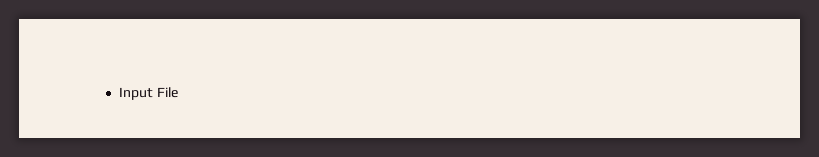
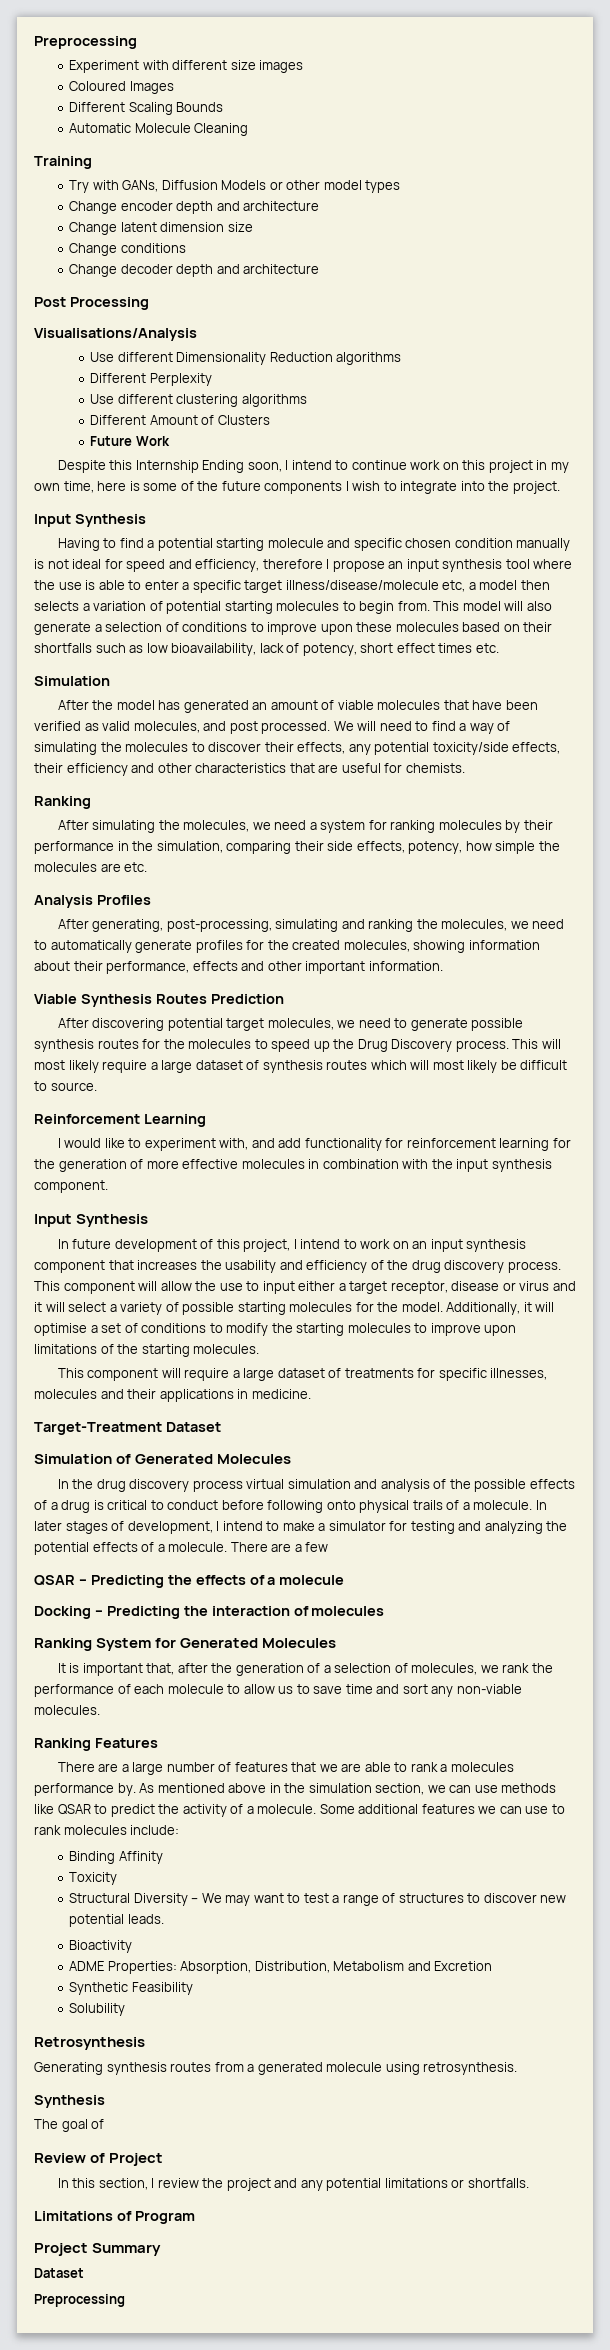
[118,87,178,100] Input File -> [34,36,137,49] [69,60,304,73] [69,81,174,94] [69,102,224,115] [69,123,249,136] [34,156,92,169] [69,180,401,193] [69,201,320,214] [69,222,253,235] [69,243,186,256] [69,264,320,277] [34,297,149,310] [34,328,197,341] [90,352,402,365] [90,373,212,386] [90,394,307,407] [90,415,270,425] [90,436,170,446] [57,460,569,473] [34,481,560,494] [34,514,146,527] [57,538,571,551] [34,559,573,572] [34,580,550,593] [34,601,552,614] [34,622,553,635] [34,643,499,656] [34,676,110,686] [57,700,538,713] [34,721,511,734] [34,742,561,755] [34,763,465,776] [34,796,91,809] [57,820,553,833] [34,841,560,854] [34,862,148,872] [34,895,151,908] [57,919,565,932] [34,940,540,953] [34,961,443,974] [34,994,284,1007] [57,1018,524,1031] [34,1039,561,1052] [34,1060,568,1073] [34,1081,97,1091] [34,1114,206,1127] [57,1138,571,1151] [34,1159,552,1172] [34,1180,108,1193] [34,1214,149,1227] [57,1239,527,1252] [34,1260,561,1273] [34,1281,576,1294] [34,1302,555,1315] [34,1323,517,1336] [34,1344,260,1357] [57,1368,548,1381] [34,1389,311,1402] [34,1422,221,1435] [34,1454,292,1464] [57,1479,575,1492] [34,1500,547,1513] [34,1521,568,1534] [34,1542,329,1555] [34,1575,345,1588] [34,1606,385,1619] [34,1638,337,1651] [57,1663,553,1676] [34,1684,522,1697] [34,1705,100,1715] [34,1738,158,1751] [57,1762,514,1775] [34,1783,557,1796] [34,1804,565,1817] [34,1825,180,1835] [69,1851,163,1864] [69,1872,118,1885] [69,1893,567,1906] [69,1914,164,1927] [69,1940,133,1953] [69,1961,493,1974] [69,1982,193,1995] [69,2003,126,2016] [34,2037,145,2050] [34,2062,518,2075] [34,2095,105,2108] [34,2119,105,2132] [34,2153,164,2166] [57,2178,529,2191] [34,2211,195,2224] [34,2243,162,2256] [34,2268,84,2278] [34,2294,125,2307] Preprocessing // Experiment with different size images // Coloured Images // Different Scaling Bounds // Automatic Molecule Cleaning // Training // Try with GANs, Diffusion Models or other model types // Change encoder depth and architecture // Change latent dimension size // Change conditions // Change decoder depth and architecture // Post Processing // Visualisations/Analysis // Use different Dimensionality Reduction algorithms // Different Perplexity // Use different clustering algorithms // Different Amount of Clusters // Future Work // Despite this Internship Ending soon, I intend to continue work on this project in my own time, here is some of the future components I wish to integrate into the project. // Input Synthesis // Having to find a potential starting molecule and specific chosen condition manually is not ideal for speed and efficiency, therefore I propose an input synthesis tool where the use is able to enter a specific target illness/disease/molecule etc, a model then selects a variation of potential starting molecules to begin from. This model will also generate a selection of conditions to improve upon these molecules based on their shortfalls such as low bioavailability, lack of potency, short effect times etc. // Simulation // After the model has generated an amount of viable molecules that have been verified as valid molecules, and post processed. We will need to find a way of simulating the molecules to discover their effects, any potential toxicity/side effects, their efficiency and other characteristics that are useful for chemists. // Ranking // After simulating the molecules, we need a system for ranking molecules by their performance in the simulation, comparing their side effects, potency, how simple the molecules are etc. // Analysis Profiles // After generating, post-processing, simulating and ranking the molecules, we need to automatically generate profiles for the created molecules, showing information about their performance, effects and other important information. // Viable Synthesis Routes Prediction // After discovering potential target molecules, we need to generate possible synthesis routes for the molecules to speed up the Drug Discovery process. This will most likely require a large dataset of synthesis routes which will most likely be difficult to source. // Reinforcement Learning // I would like to experiment with, and add functionality for reinforcement learning for the generation of more effective molecules in combination with the input synthesis component. // Input Synthesis // In future development of this project, I intend to work on an input synthesis component that increases the usability and efficiency of the drug discovery process. This component will allow the use to input either a target receptor, disease or virus and it will select a variety of possible starting molecules for the model. Additionally, it will optimise a set of conditions to modify the starting molecules to improve upon limitations of the starting molecules. // This component will require a large dataset of treatments for specific illnesses, molecules and their applications in medicine. // Target-Treatment Dataset // Simulation of Generated Molecules // In the drug discovery process virtual simulation and analysis of the possible effects of a drug is critical to conduct before following onto physical trails of a molecule. In later stages of development, I intend to make a simulator for testing and analyzing the potential effects of a molecule. There are a few // QSAR – Predicting the effects of a molecule // Docking – Predicting the interaction of molecules // Ranking System for Generated Molecules // It is important that, after the generation of a selection of molecules, we rank the performance of each molecule to allow us to save time and sort any non-viable molecules. // Ranking Features // There are a large number of features that we are able to rank a molecules performance by. As mentioned above in the simulation section, we can use methods like QSAR to predict the activity of a molecule. Some additional features we can use to rank molecules include: // Binding Affinity // Toxicity // Structural Diversity – We may want to test a range of structures to discover new potential leads. // Bioactivity // ADME Properties: Absorption, Distribution, Metabolism and Excretion // Synthetic Feasibility // Solubility // Retrosynthesis // Generating synthesis routes from a generated molecule using retrosynthesis. // Synthesis // The goal of // Review of Project // In this section, I review the project and any potential limitations or shortfalls. // Limitations of Program // Project Summary // Dataset // Preprocessing

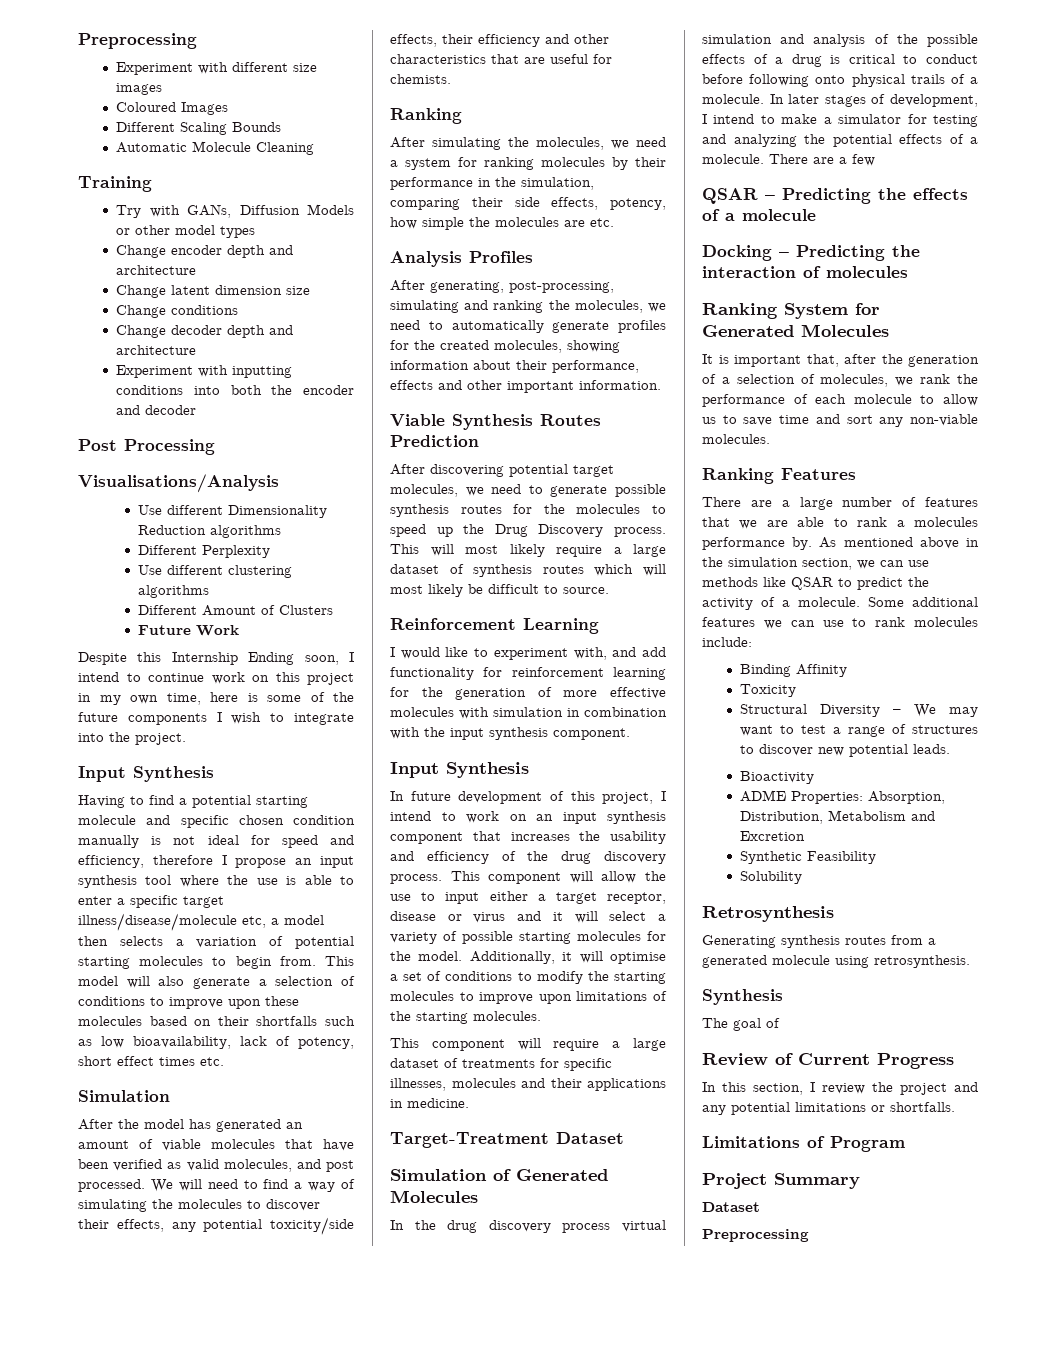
(320, 269) none -> [116,365,293,378] [116,385,354,395] [116,405,197,415] // Experiment with inputting conditions into both the encoder and decoder
(305, 1164) none -> [459,707,563,719] with simulation
[109,2153,164,2166] Project -> [798,1053,954,1069] Current Progress

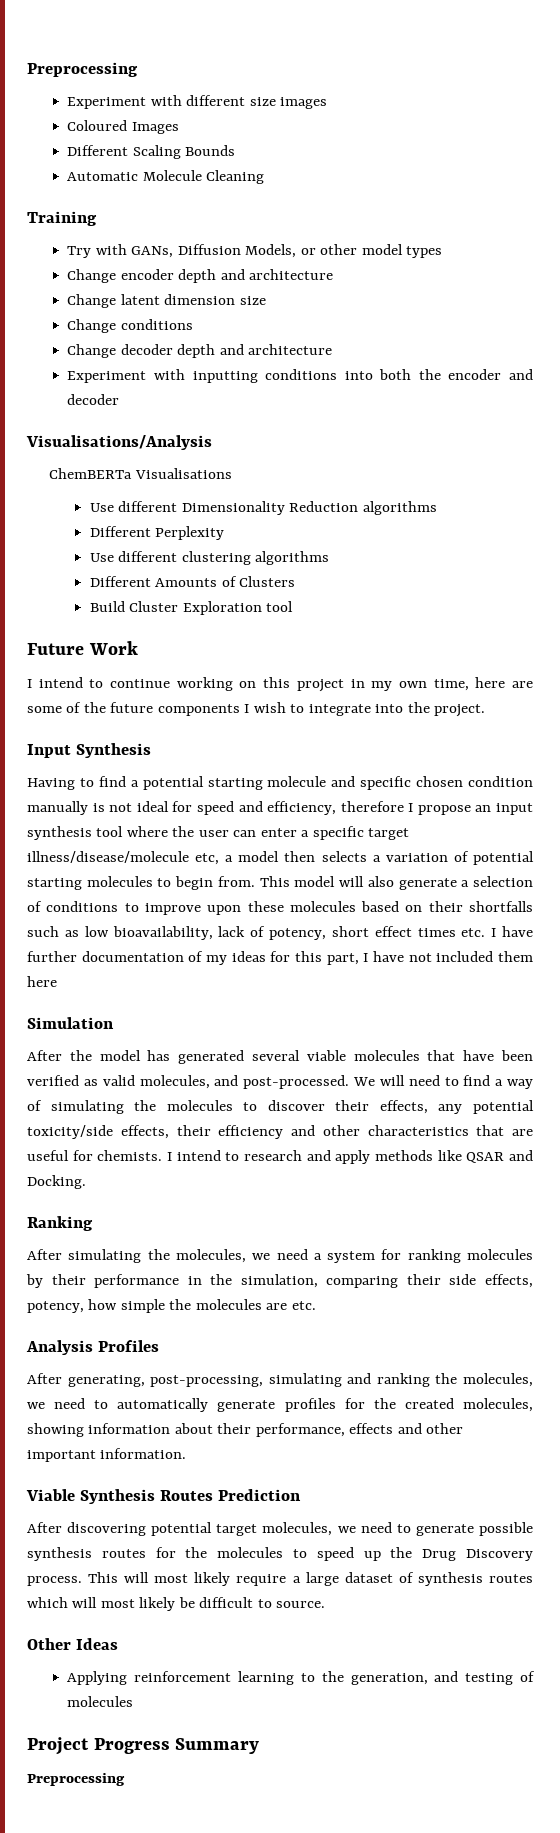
[307,204,354,215] Models -> [245,244,297,258] Models,
[78,439,215,455] [78,474,279,493] Post Processing // Visualisations/Analysis -> [26,435,212,450] [49,468,232,479] Visualisations/Analysis // ChemBERTa Visualisations
[202,605,257,616] Amount -> [155,578,218,587] Amounts
[138,625,240,636] [78,652,339,665] Future Work // Despite this Internship Ending soon, -> [89,601,294,615] [27,641,138,655] Build Cluster Exploration tool // Future Work //
[211,672,245,684] work -> [176,677,233,691] working
[247,693,258,702] is -> [511,681,533,688] are
[256,875,354,885] use is able to -> [198,830,257,837] user can
(224, 1061) none -> [491,926,533,937] [27,951,534,965] [27,976,57,987] I have further documentation of my ideas for this part, I have not included them here
[286,1122,303,1129] [78,1139,153,1149] an amount of -> [252,1050,301,1061] several
[326,1160,354,1172] [78,1179,145,1192] post processed. -> [243,1075,350,1089] post-processed.
(451, 79) none -> [167,1150,534,1164] [27,1175,86,1189] I intend to research and apply methods like QSAR and Docking.
[390,618,599,634] [390,647,666,660] [390,667,666,680] [390,687,666,700] [390,707,667,719] [390,727,630,740] [390,762,529,778] [390,791,666,804] [390,811,666,824] [390,831,666,844] [390,851,666,864] [390,871,666,884] [390,891,666,904] [390,911,666,923] [390,931,666,944] [390,951,666,964] [390,971,666,984] [390,991,667,1004] [390,1011,541,1024] [390,1038,666,1051] [390,1058,612,1071] [390,1078,666,1091] [390,1098,469,1108] [390,1132,624,1148] [390,1169,608,1181] [390,1190,478,1203] [390,1220,666,1233] [702,34,978,47] [702,54,978,67] [702,74,978,87] [702,94,978,107] [702,114,978,127] [702,134,978,147] [702,154,875,166] [702,188,968,204] [702,209,816,221] [702,245,920,261] [702,266,908,278] [702,303,880,319] [702,324,889,337] [702,354,979,367] [702,374,978,387] [702,394,978,407] [702,414,978,427] [702,434,770,444] [702,468,856,484] [702,497,978,510] [702,517,978,529] [702,537,979,550] [702,557,929,570] [702,577,929,590] [702,597,978,610] [702,617,978,629] [702,637,752,647] [740,664,848,677] [740,684,797,697] [740,704,978,717] [740,724,978,737] [740,744,951,757] [740,771,815,784] [740,790,946,804] [740,810,936,824] [740,831,806,841] [740,851,877,864] [740,871,803,884] [702,906,834,922] [702,935,936,948] [702,955,970,968] [702,989,783,1005] [702,1018,780,1031] [702,1053,954,1069] [702,1082,978,1095] [702,1102,955,1115] [702,1136,905,1152] [702,1173,767,1189] Reinforcement Learning // I would like to experiment with, and add functionality for reinforcement learning for the generation of more effective molecules with simulation in combination with the input synthesis component. // Input Synthesis // In future development of this project, I intend to work on an input synthesis component that increases the usability and efficiency of the drug discovery process. This component will allow the use to input either a target receptor, disease or virus and it will select a variety of possible starting molecules for the model. Additionally, it will optimise a set of conditions to modify the starting molecules to improve upon limitations of the starting molecules. // This component will require a large dataset of treatments for specific illnesses, molecules and their applications in medicine. // Target-Treatment Dataset // Simulation of Generated Molecules // In the drug discovery process virtual simulation and analysis of the possible effects of a drug is critical to conduct before following onto physical trails of a molecule. In later stages of development, I intend to make a simulator for testing and analyzing the potential effects of a molecule. There are a few // QSAR – Predicting the effects of a molecule // Docking – Predicting the interaction of molecules // Ranking System for Generated Molecules // It is important that, after the generation of a selection of molecules, we rank the performance of each molecule to allow us to save time and sort any non-viable molecules. // Ranking Features // There are a large number of features that we are able to rank a molecules performance by. As mentioned above in the simulation section, we can use methods like QSAR to predict the activity of a molecule. Some additional features we can use to rank molecules include: // Binding Affinity // Toxicity // Structural Diversity – We may want to test a range of structures to discover new potential leads. // Bioactivity // ADME Properties: Absorption, Distribution, Metabolism and Excretion // Synthetic Feasibility // Solubility // Retrosynthesis // Generating synthesis routes from a generated molecule using retrosynthesis. // Synthesis // The goal of // Review of Current Progress // In this section, I review the project and any potential limitations or shortfalls. // Limitations of Program // Project -> [27,1638,119,1650] [67,1671,535,1685] [67,1696,134,1707] [27,1737,170,1755] Other Ideas // Applying reinforcement learning to the generation, and testing of molecules // Project Progress
[702,1202,760,1212] // Dataset -> (260, 1746) none

